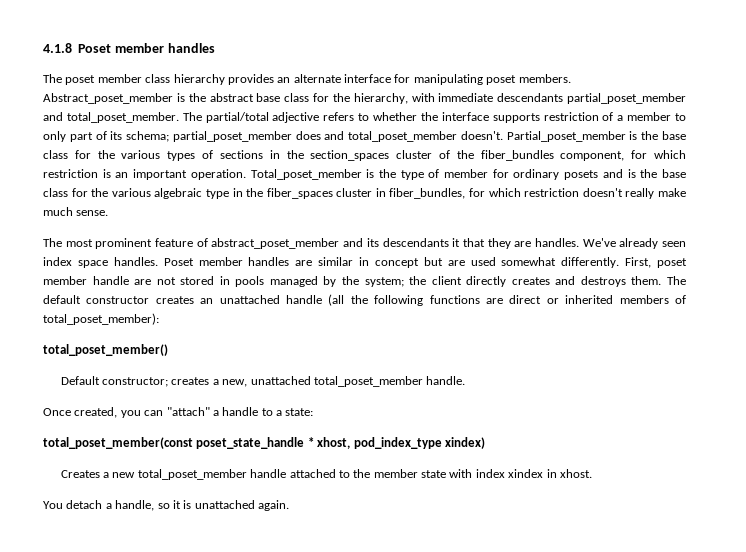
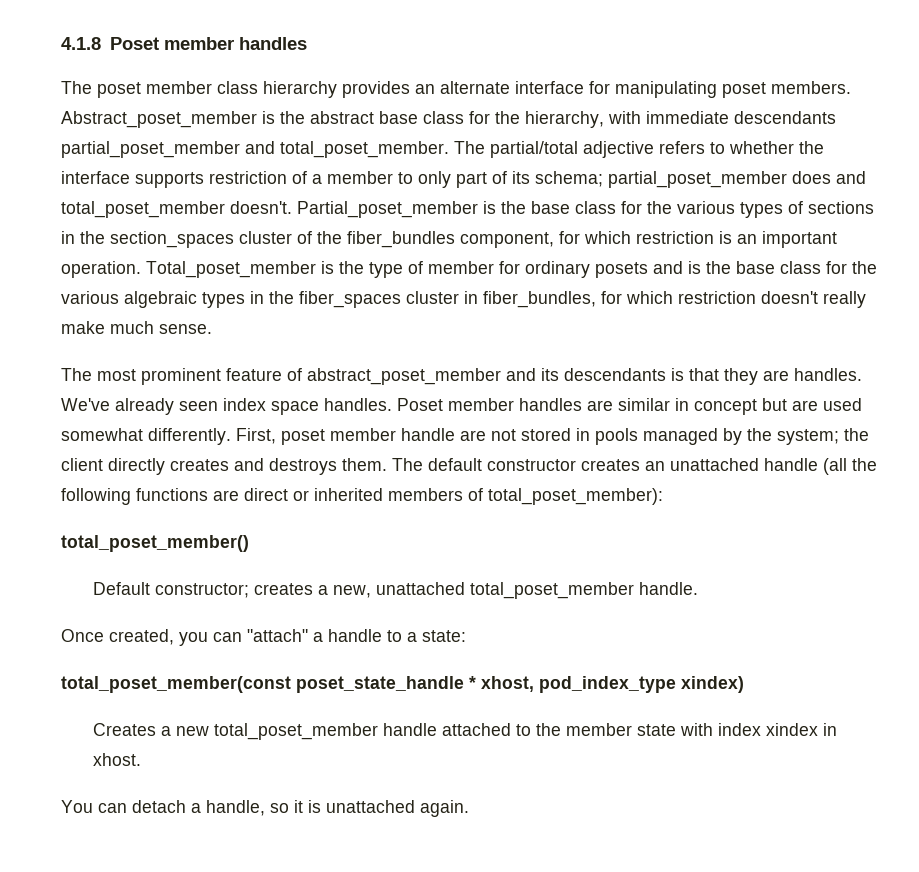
[205,189,229,199] type -> [202,292,245,308] types
[452,238,461,247] it -> [671,368,684,381] is
(63, 505) none -> [98,803,127,813] can

